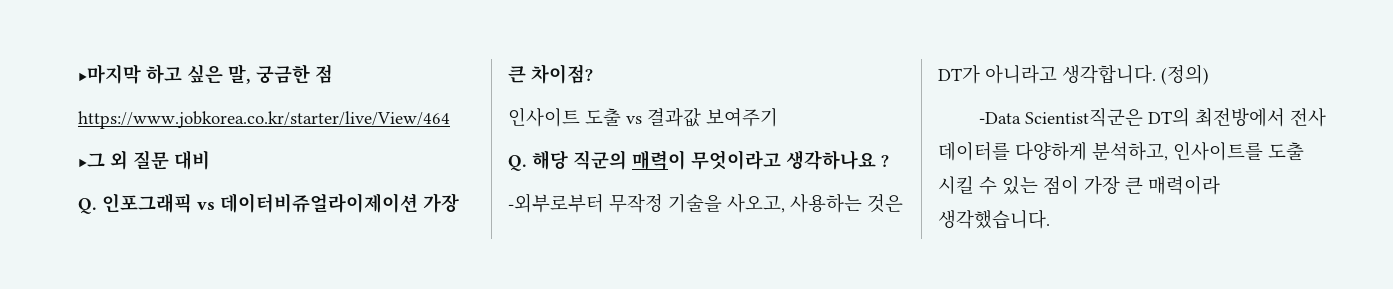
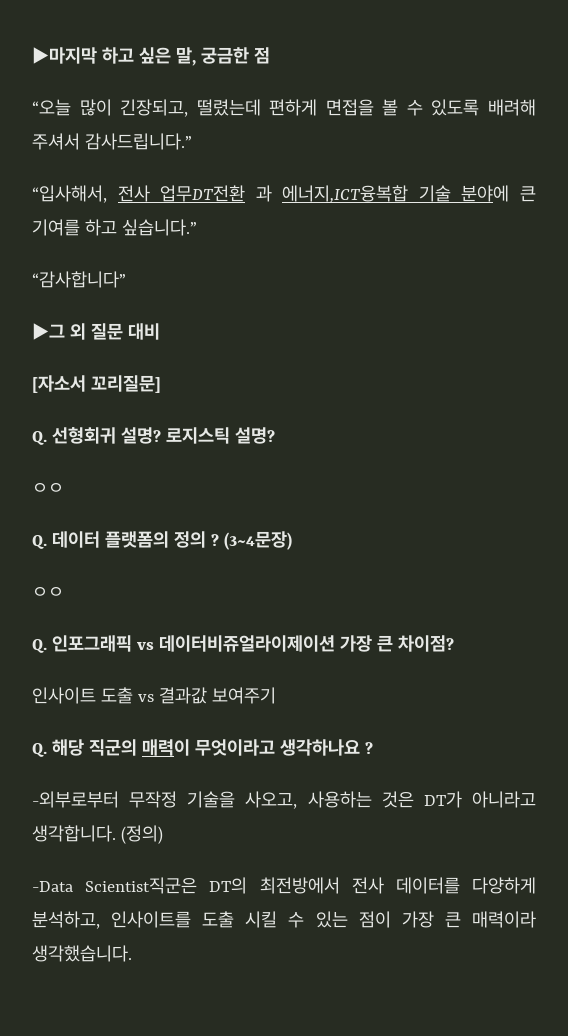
[78,111,450,129] [78,150,210,170] https://www.jobkorea.co.kr/starter/live/View/464 // ▶그 외 질문 대비 -> [32,99,536,117] [32,133,192,150] [32,185,536,203] [32,219,197,236] [32,271,126,288] [32,323,160,340] [32,375,161,393] [32,427,275,445] [32,482,64,494] [32,531,292,550] [32,586,64,598] “오늘 많이 긴장되고, 떨렸는데 편하게 면접을 볼 수 있도록 배려해 주셔서 감사드립니다.” // “입사해서, 전사 업무DT전환 과 에너지,ICT융복합 기술 분야에 큰 기여를 하고 싶습니다.” // “감사합니다” // ▶그 외 질문 대비 // [자소서 꼬리질문] // Q. 선형회귀 설명? 로지스틱 설명? // ㅇㅇ // Q. 데이터 플랫폼의 정의 ? (3~4문장) // ㅇㅇ

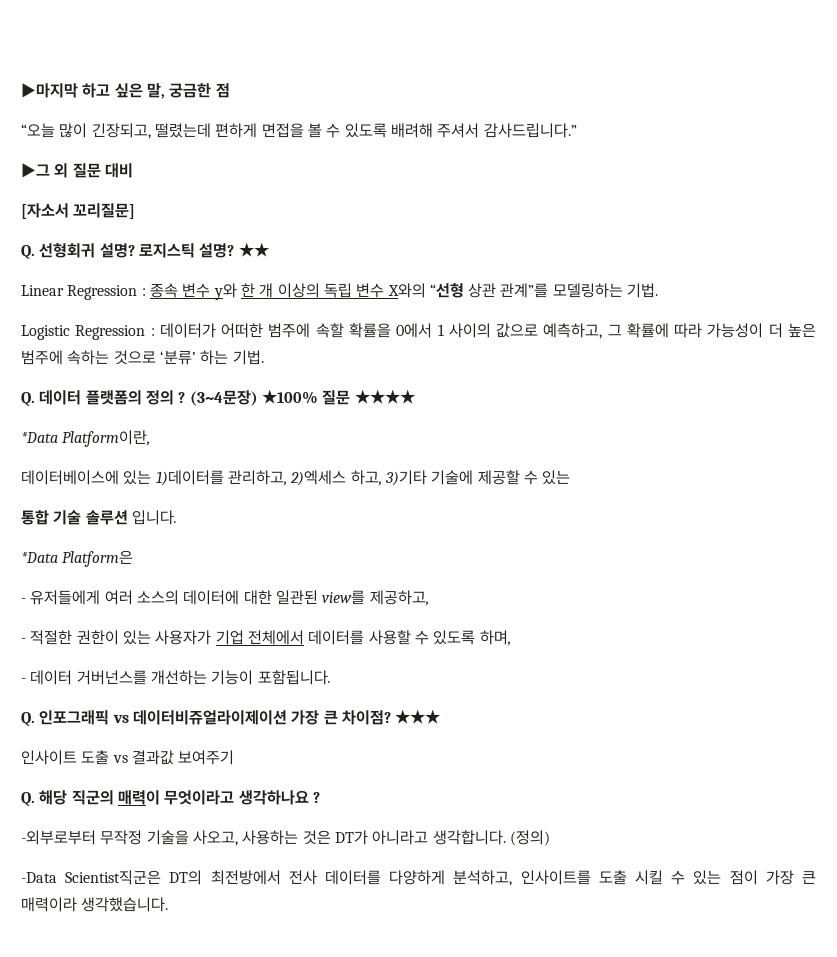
[32,185,536,203] [32,219,197,236] [32,271,126,288] // “입사해서, 전사 업무DT전환 과 에너지,ICT융복합 기술 분야에 큰 기여를 하고 싶습니다.” // “감사합니다” -> (577, 130) none
[32,482,64,494] // ㅇㅇ -> [238,242,270,257] [21,283,659,300] [21,323,817,340] [21,350,264,365] ★★ // Linear Regression : 종속 변수 y와 한 개 이상의 독립 변수 X와의 “선형 상관 관계”를 모델링하는 기법. // Logistic Regression : 데이터가 어떠한 범주에 속할 확률을 0에서 1 사이의 값으로 예측하고, 그 확률에 따라 가능성이 더 높은 범주에 속하는 것으로 ‘분류’ 하는 기법.
[32,586,64,598] // ㅇㅇ -> [261,389,416,405] [21,430,151,447] [21,470,571,486] [21,510,177,525] [21,550,134,567] [21,590,429,606] [21,630,511,646] [21,670,331,685] ★100% 질문 ★★★★ // *Data Platform이란, // 데이터베이스에 있는 1)데이터를 관리하고, 2)엑세스 하고, 3)기타 기술에 제공할 수 있는 // 통합 기술 솔루션 입니다. // *Data Platform은 // - 유저들에게 여러 소스의 데이터에 대한 일관된 view를 제공하고, // - 적절한 권한이 있는 사용자가 기업 전체에서 데이터를 사용할 수 있도록 하며, // - 데이터 거버넌스를 개선하는 기능이 포함됩니다.
(454, 643) none -> [395,709,442,724] ★★★

